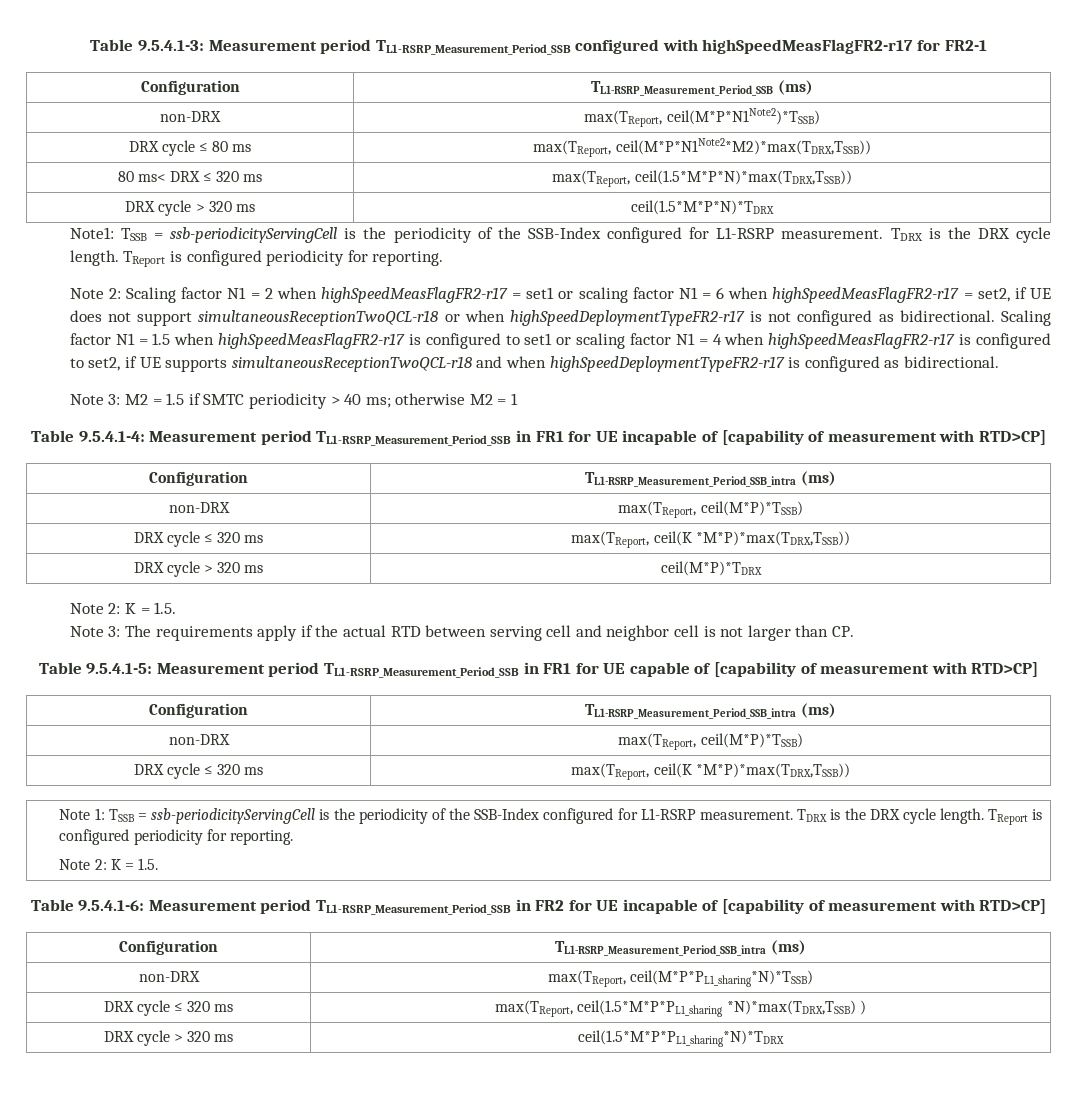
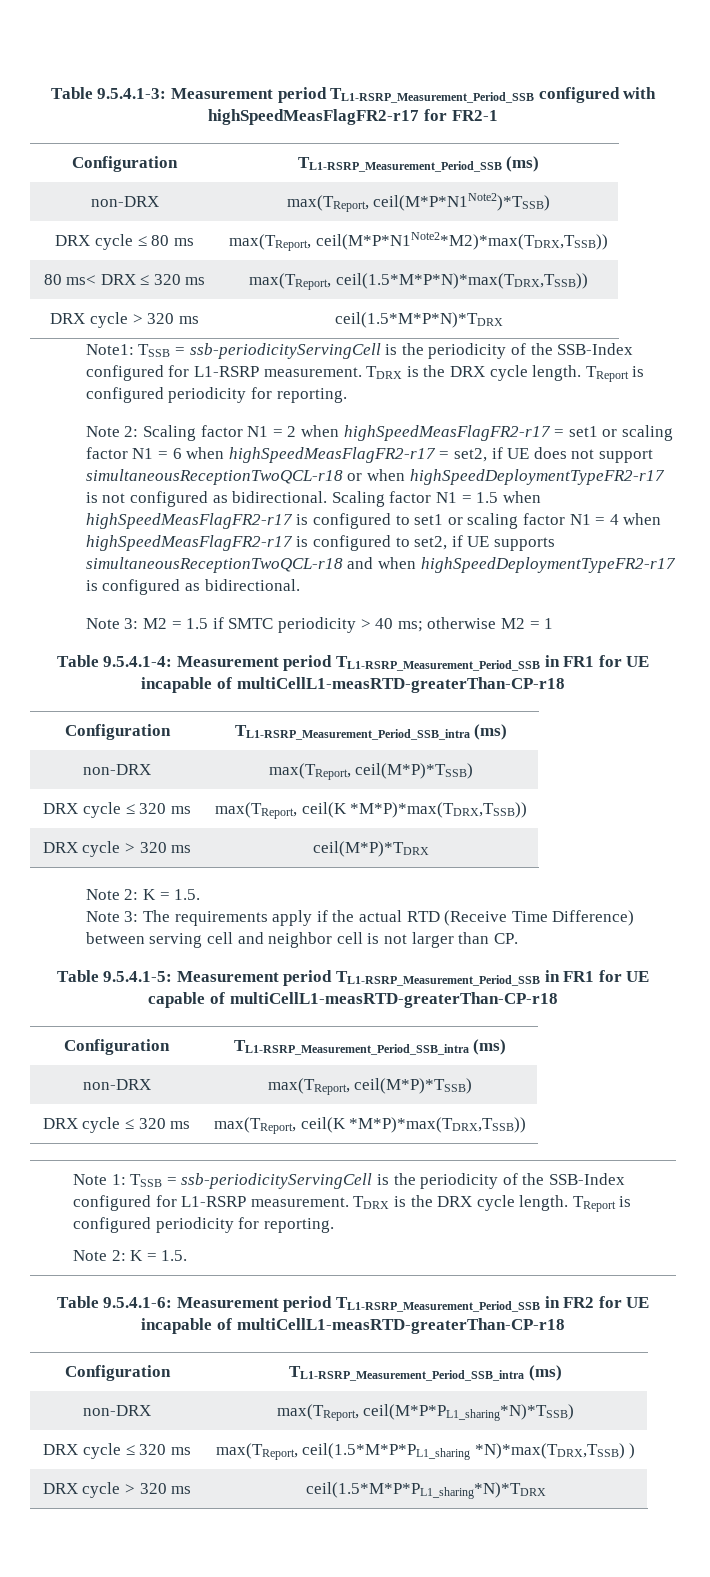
[721,430,1046,445] [capability of measurement with RTD>CP] -> [236,677,565,693] multiCellL1-measRTD-greaterThan-CP-r18
(421, 631) none -> [444,910,635,926] (Receive Time Difference)
[714,662,1039,677] [capability of measurement with RTD>CP] -> [229,992,558,1008] multiCellL1-measRTD-greaterThan-CP-r18
[722,899,1047,914] [capability of measurement with RTD>CP] -> [236,1318,565,1334] multiCellL1-measRTD-greaterThan-CP-r18

